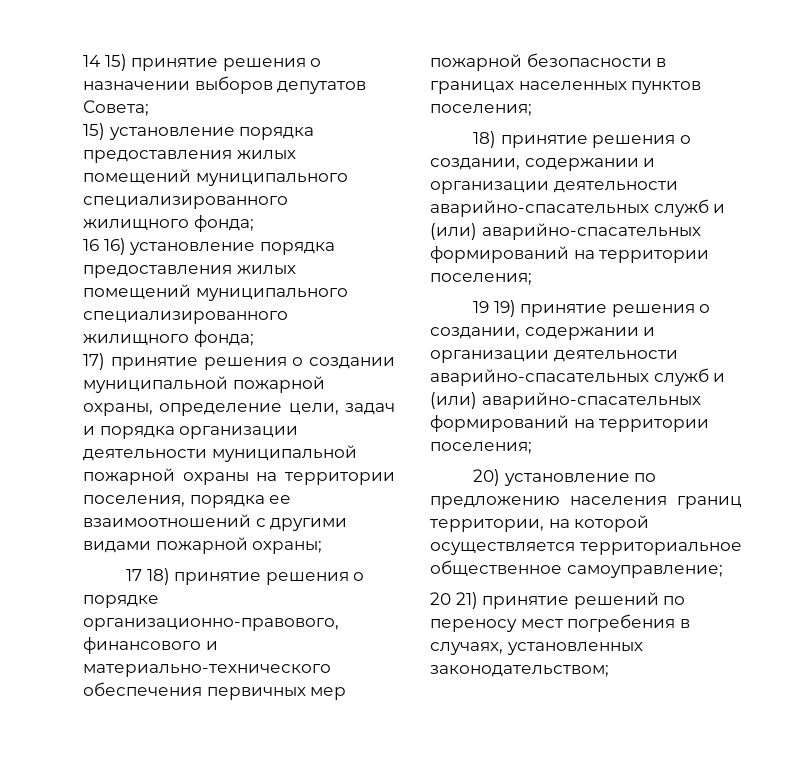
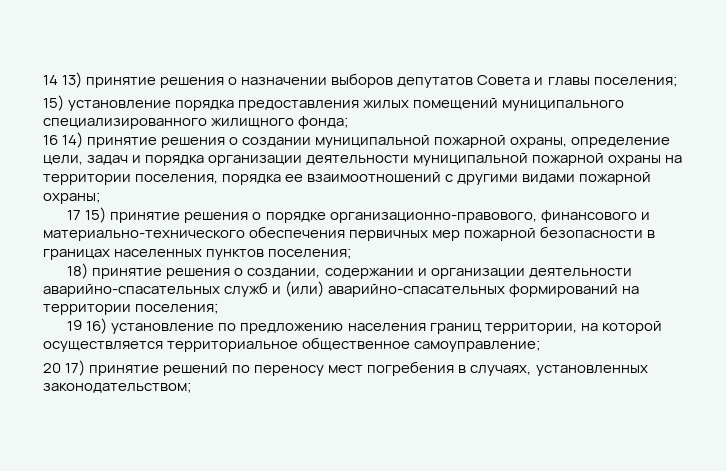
[104,54,127,71] 15) -> [62,72,83,88] 13)
[83,100,149,116] Совета; -> [477,75,678,87] Совета и главы поселения;
[103,238,335,255] [83,265,296,278] [83,284,348,301] [83,311,288,324] [83,330,254,347] [83,353,105,370] 16) установление порядка предоставления жилых помещений муниципального специализированного жилищного фонда; // 17) -> [62,132,84,148] 14)
[146,568,170,585] 18) -> [85,207,107,223] 15)
[493,300,711,317] [430,327,656,340] [430,350,678,363] [430,368,726,386] [430,392,701,409] [430,415,710,432] [430,442,532,454] [472,469,500,486] 19) принятие решения о создании, содержании и организации деятельности аварийно-спасательных служб и (или) аварийно-спасательных формирований на территории поселения; // 20) -> [86,318,108,334] 16)
[455,592,478,609] 21) -> [65,360,86,376] 17)

